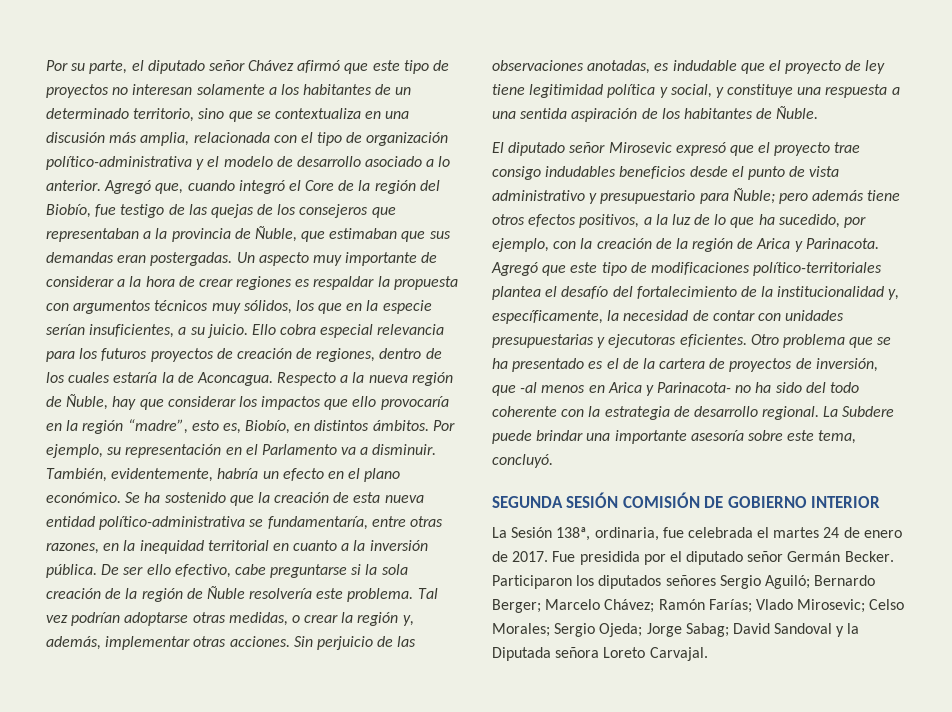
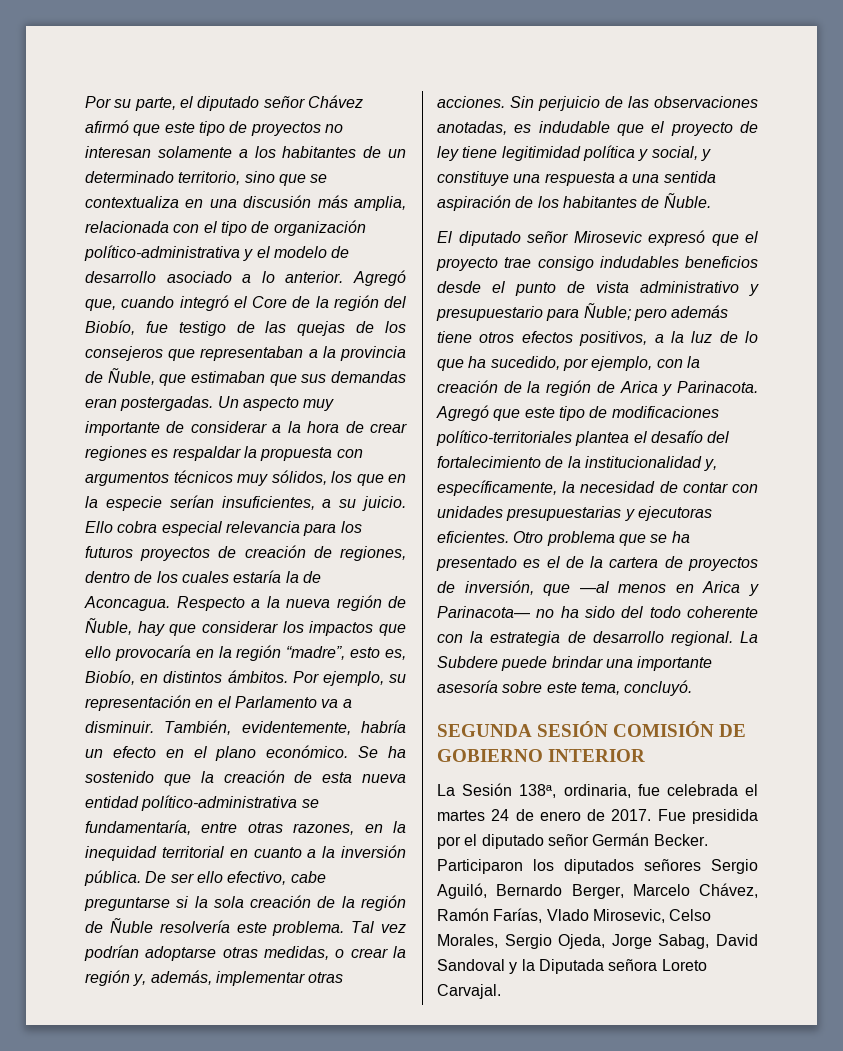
[520,382,538,393] -al -> [579,581,609,593] —al
[657,382,732,393] Parinacota- -> [437,606,530,618] Parinacota—
[764,575,876,589] [492,599,905,613] [492,623,729,637] Aguiló; Bernardo Berger; Marcelo Chávez; Ramón Farías; Vlado Mirosevic; Celso Morales; Sergio Ojeda; Jorge Sabag; -> [437,883,758,899] [437,908,712,923] [437,934,710,949] Aguiló, Bernardo Berger, Marcelo Chávez, Ramón Farías, Vlado Mirosevic, Celso Morales, Sergio Ojeda, Jorge Sabag,

